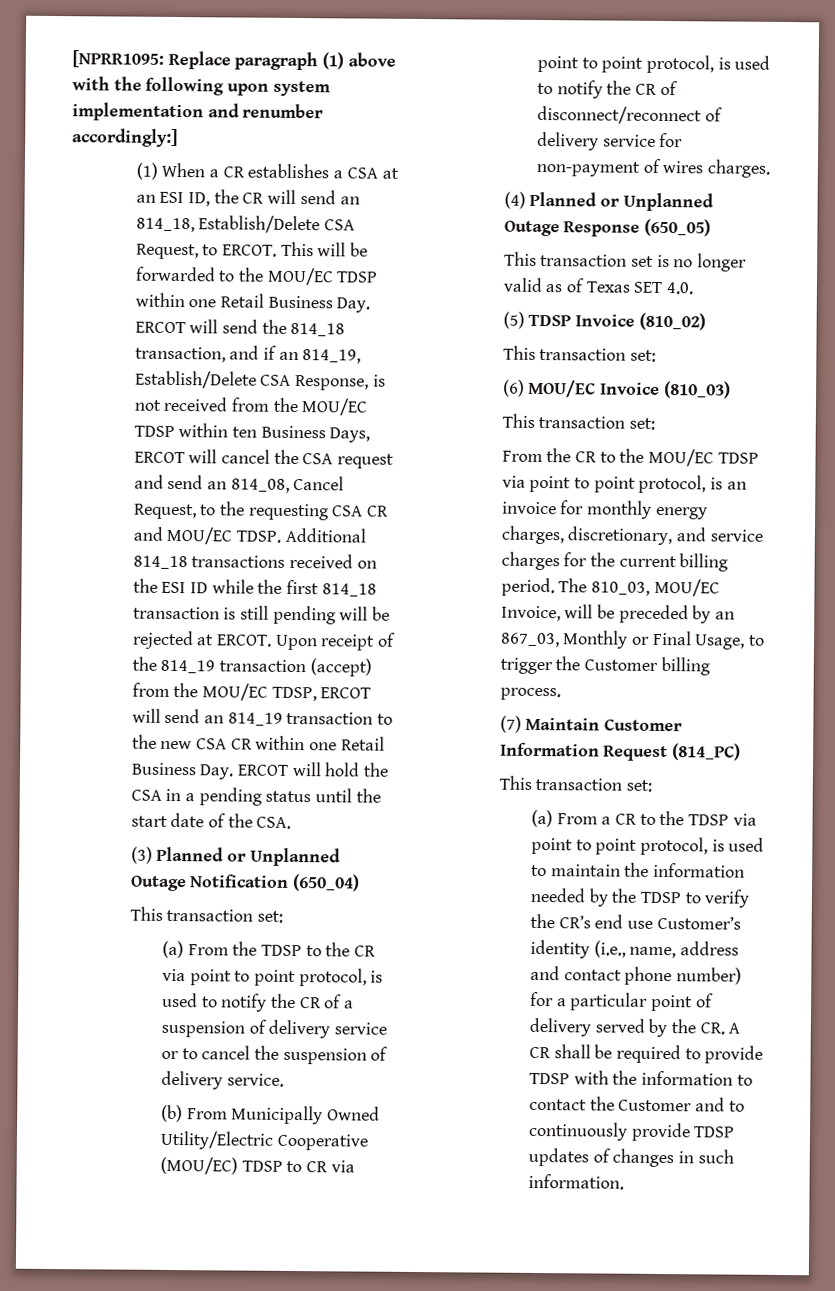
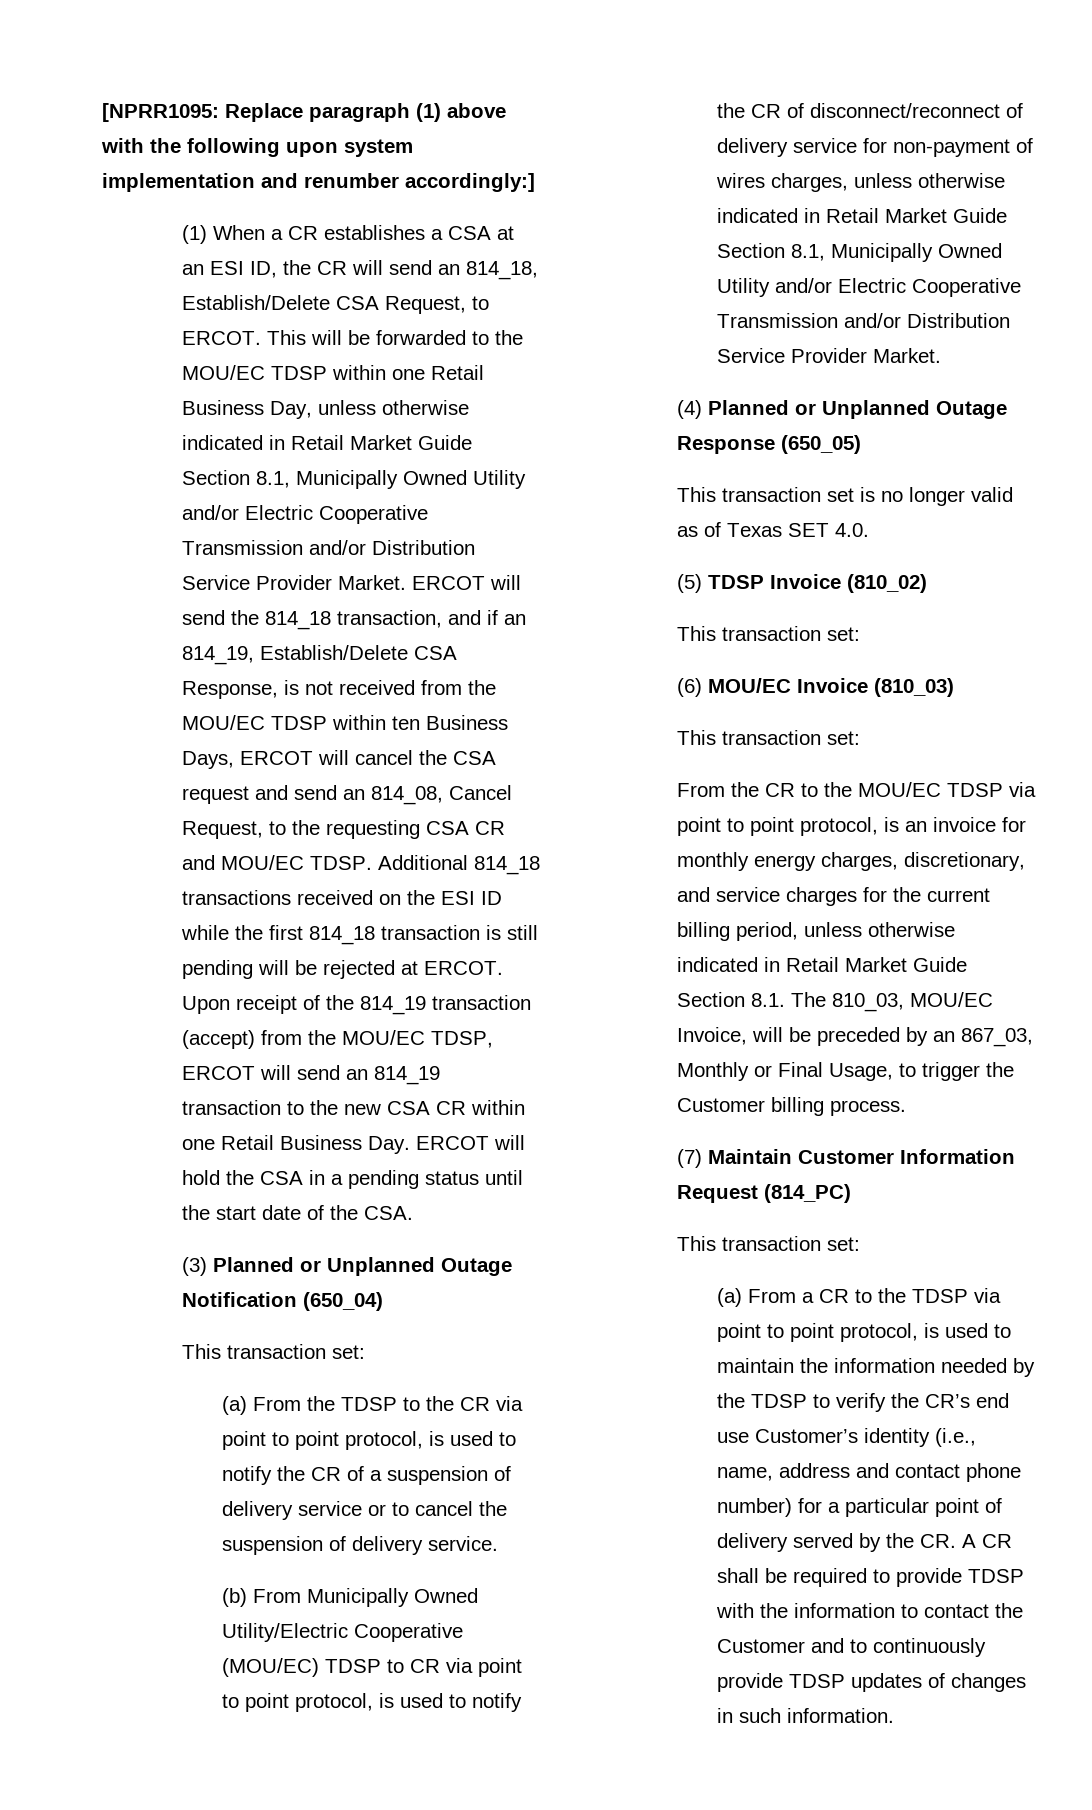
[336,297,371,313] Day. -> [269,400,469,419] [181,435,472,450] [181,470,526,489] [181,505,428,524] [181,540,475,555] [181,575,406,590] Day, unless otherwise indicated in Retail Market Guide Section 8.1, Municipally Owned Utility and/or Electric Cooperative Transmission and/or Distribution Service Provider Market.
[707,159,771,178] charges. -> [770,173,1005,192] [716,208,1007,223] [716,243,1002,262] [716,278,1021,297] [716,313,1010,328] [716,348,941,363] charges, unless otherwise indicated in Retail Market Guide Section 8.1, Municipally Owned Utility and/or Electric Cooperative Transmission and/or Distribution Service Provider Market.
[500,577,555,597] period. -> [735,922,955,941] [676,957,967,972] [676,992,785,1007] period, unless otherwise indicated in Retail Market Guide Section 8.1.

